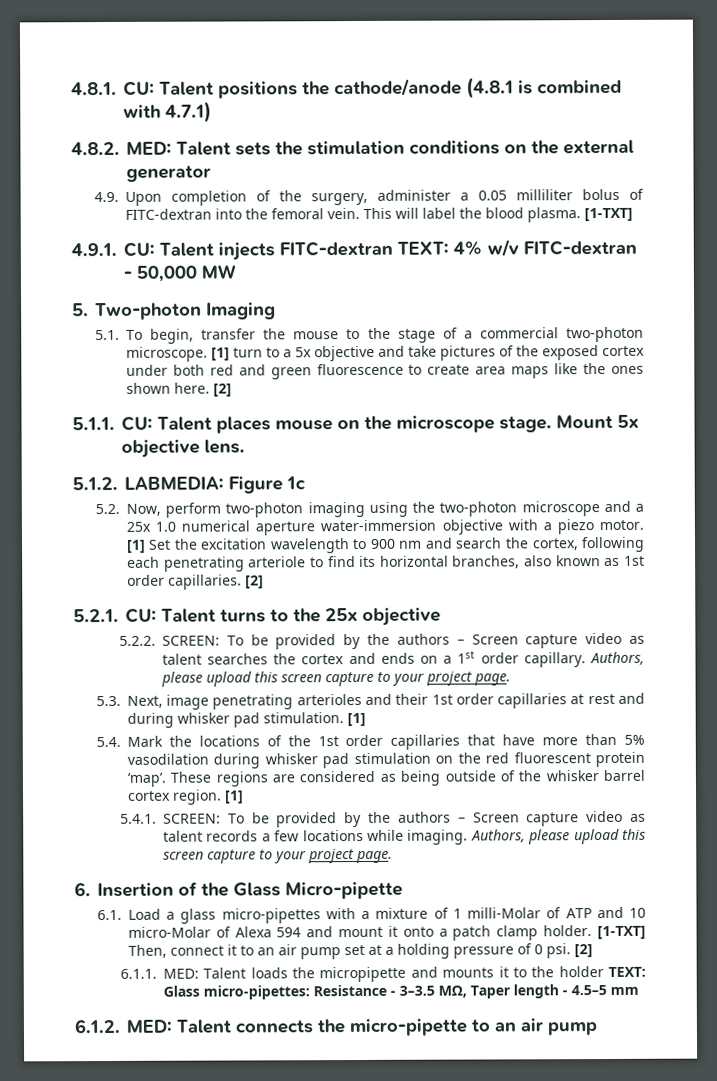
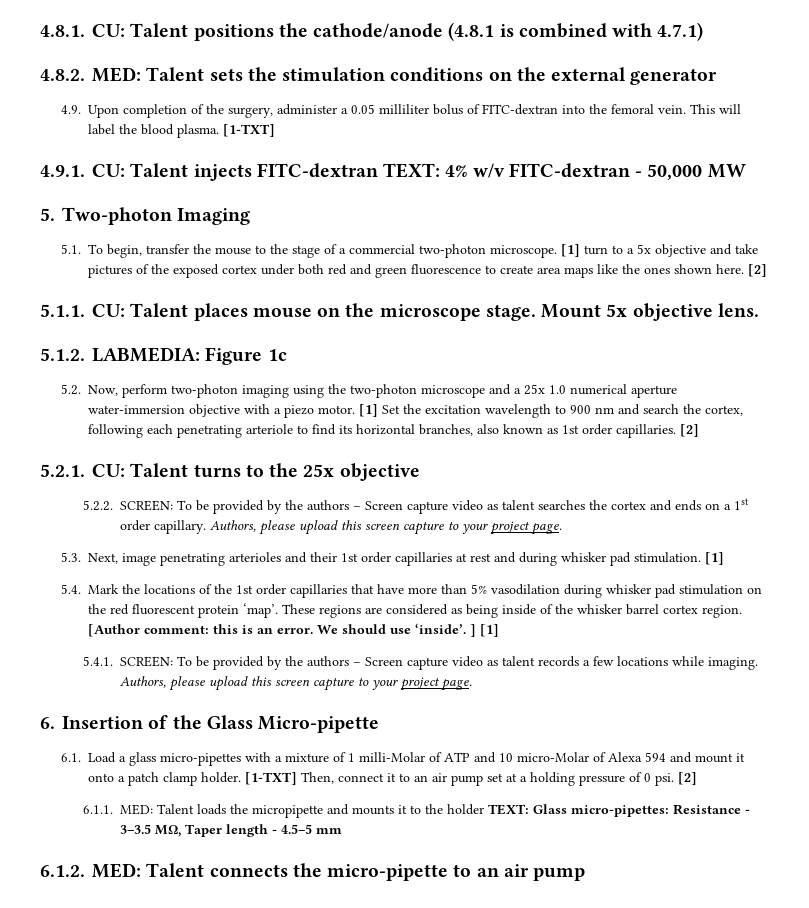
[444,770,496,782] outside -> [502,604,537,615] inside
(222, 797) none -> [88,623,477,637] [Author comment: this is an error. We should use ‘inside’. ]

